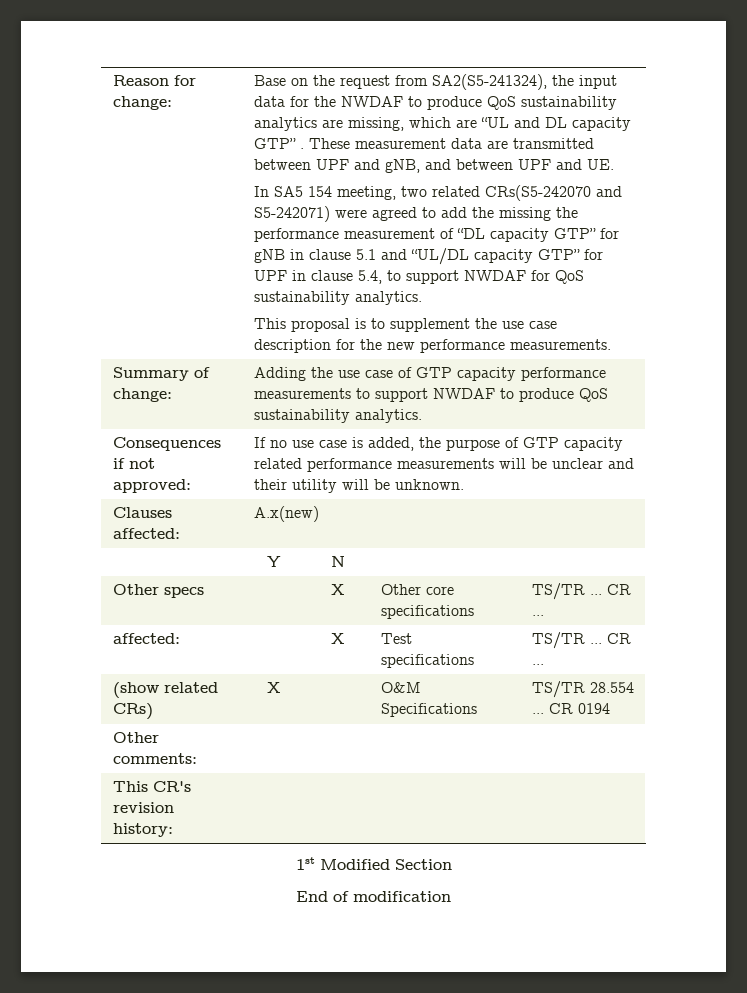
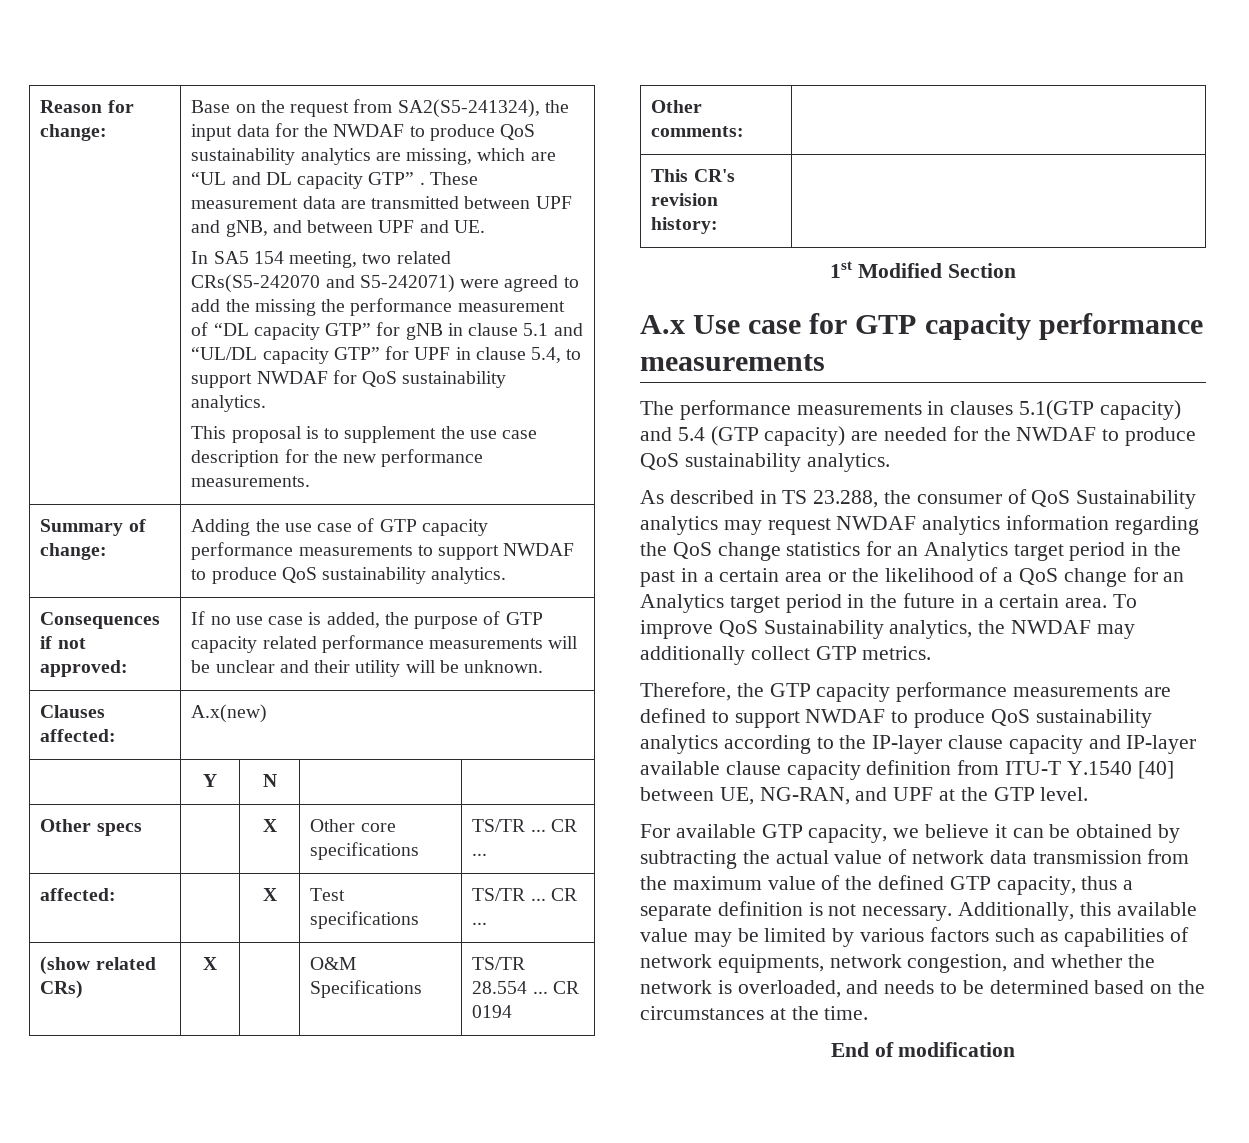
(452, 864) none -> [640,313,1203,340] [640,354,825,371] [640,400,1181,420] [640,426,1197,446] [640,453,890,472] [640,489,1197,509] [640,515,1199,535] [640,541,1182,561] [640,567,1185,587] [640,593,1138,613] [640,620,1135,639] [640,646,932,665] [640,682,1171,702] [640,708,1152,728] [640,735,1197,754] [640,760,1174,780] [640,787,1089,805] [640,824,1181,843] [640,849,1190,869] [640,875,1134,895] [640,901,1197,921] [640,927,1190,947] [640,954,1155,973] [640,980,1206,998] [640,1006,869,1020] // A.x Use case for GTP capacity performance measurements // The performance measurements in clauses 5.1(GTP capacity) and 5.4 (GTP capacity) are needed for the NWDAF to produce QoS sustainability analytics. // As described in TS 23.288, the consumer of QoS Sustainability analytics may request NWDAF analytics information regarding the QoS change statistics for an Analytics target period in the past in a certain area or the likelihood of a QoS change for an Analytics target period in the future in a certain area. To improve QoS Sustainability analytics, the NWDAF may additionally collect GTP metrics. // Therefore, the GTP capacity performance measurements are defined to support NWDAF to produce QoS sustainability analytics according to the IP-layer clause capacity and IP-layer available clause capacity definition from ITU-T Y.1540 [40] between UE, NG-RAN, and UPF at the GTP level. // For available GTP capacity, we believe it can be obtained by subtracting the actual value of network data transmission from the maximum value of the defined GTP capacity, thus a separate definition is not necessary. Additionally, this available value may be limited by various factors such as capabilities of network equipments, network congestion, and whether the network is overloaded, and needs to be determined based on the circumstances at the time.

